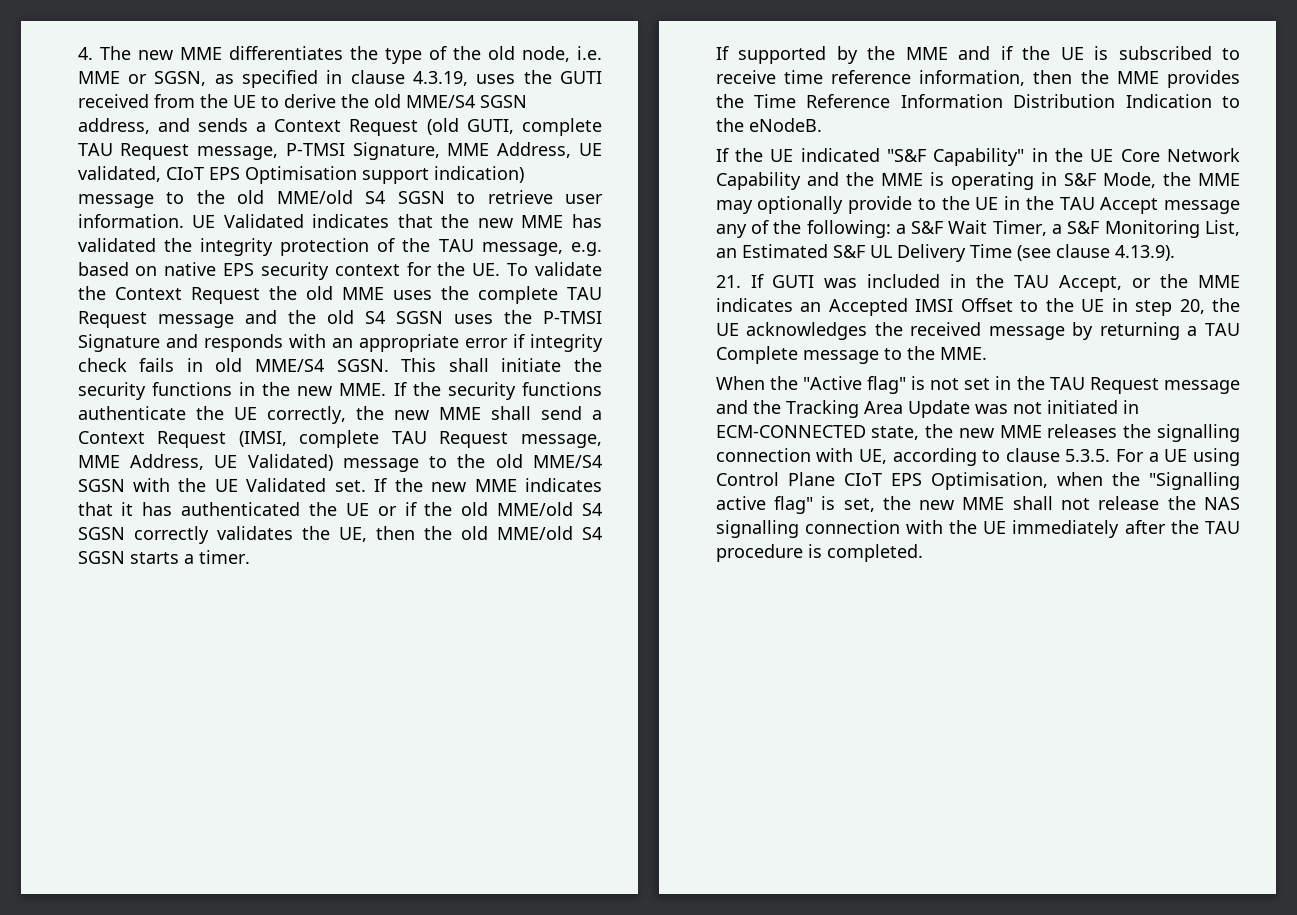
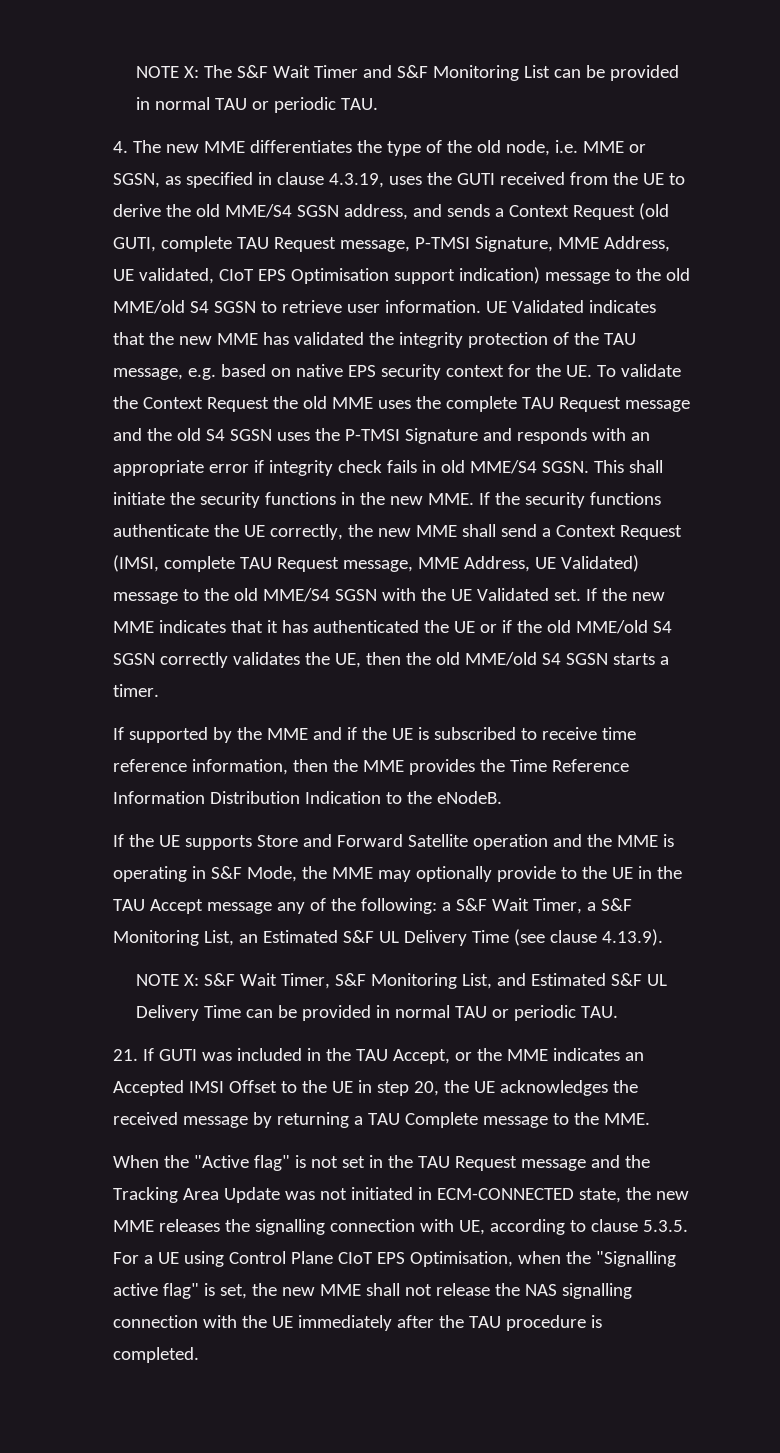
(77, 53) none -> [136,65,680,81] [136,97,379,113] NOTE X: The S&F Wait Timer and S&F Monitoring List can be provided in normal TAU or periodic TAU. //
[800,148,1240,166] [715,172,801,190] indicated "S&F Capability" in the UE Core Network Capability -> [184,834,548,850] supports Store and Forward Satellite operation
(1175, 253) none -> [136,973,668,989] [136,1005,619,1021] // NOTE X: S&F Wait Timer, S&F Monitoring List, and Estimated S&F UL Delivery Time can be provided in normal TAU or periodic TAU.

